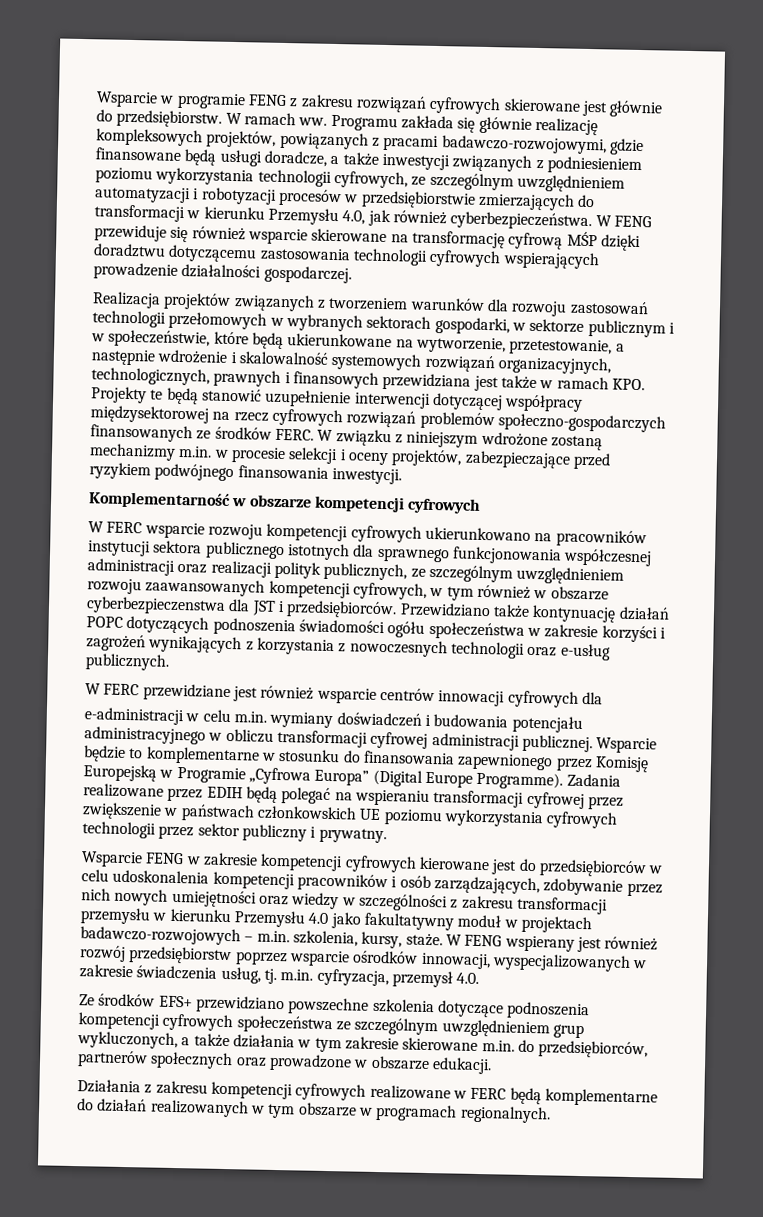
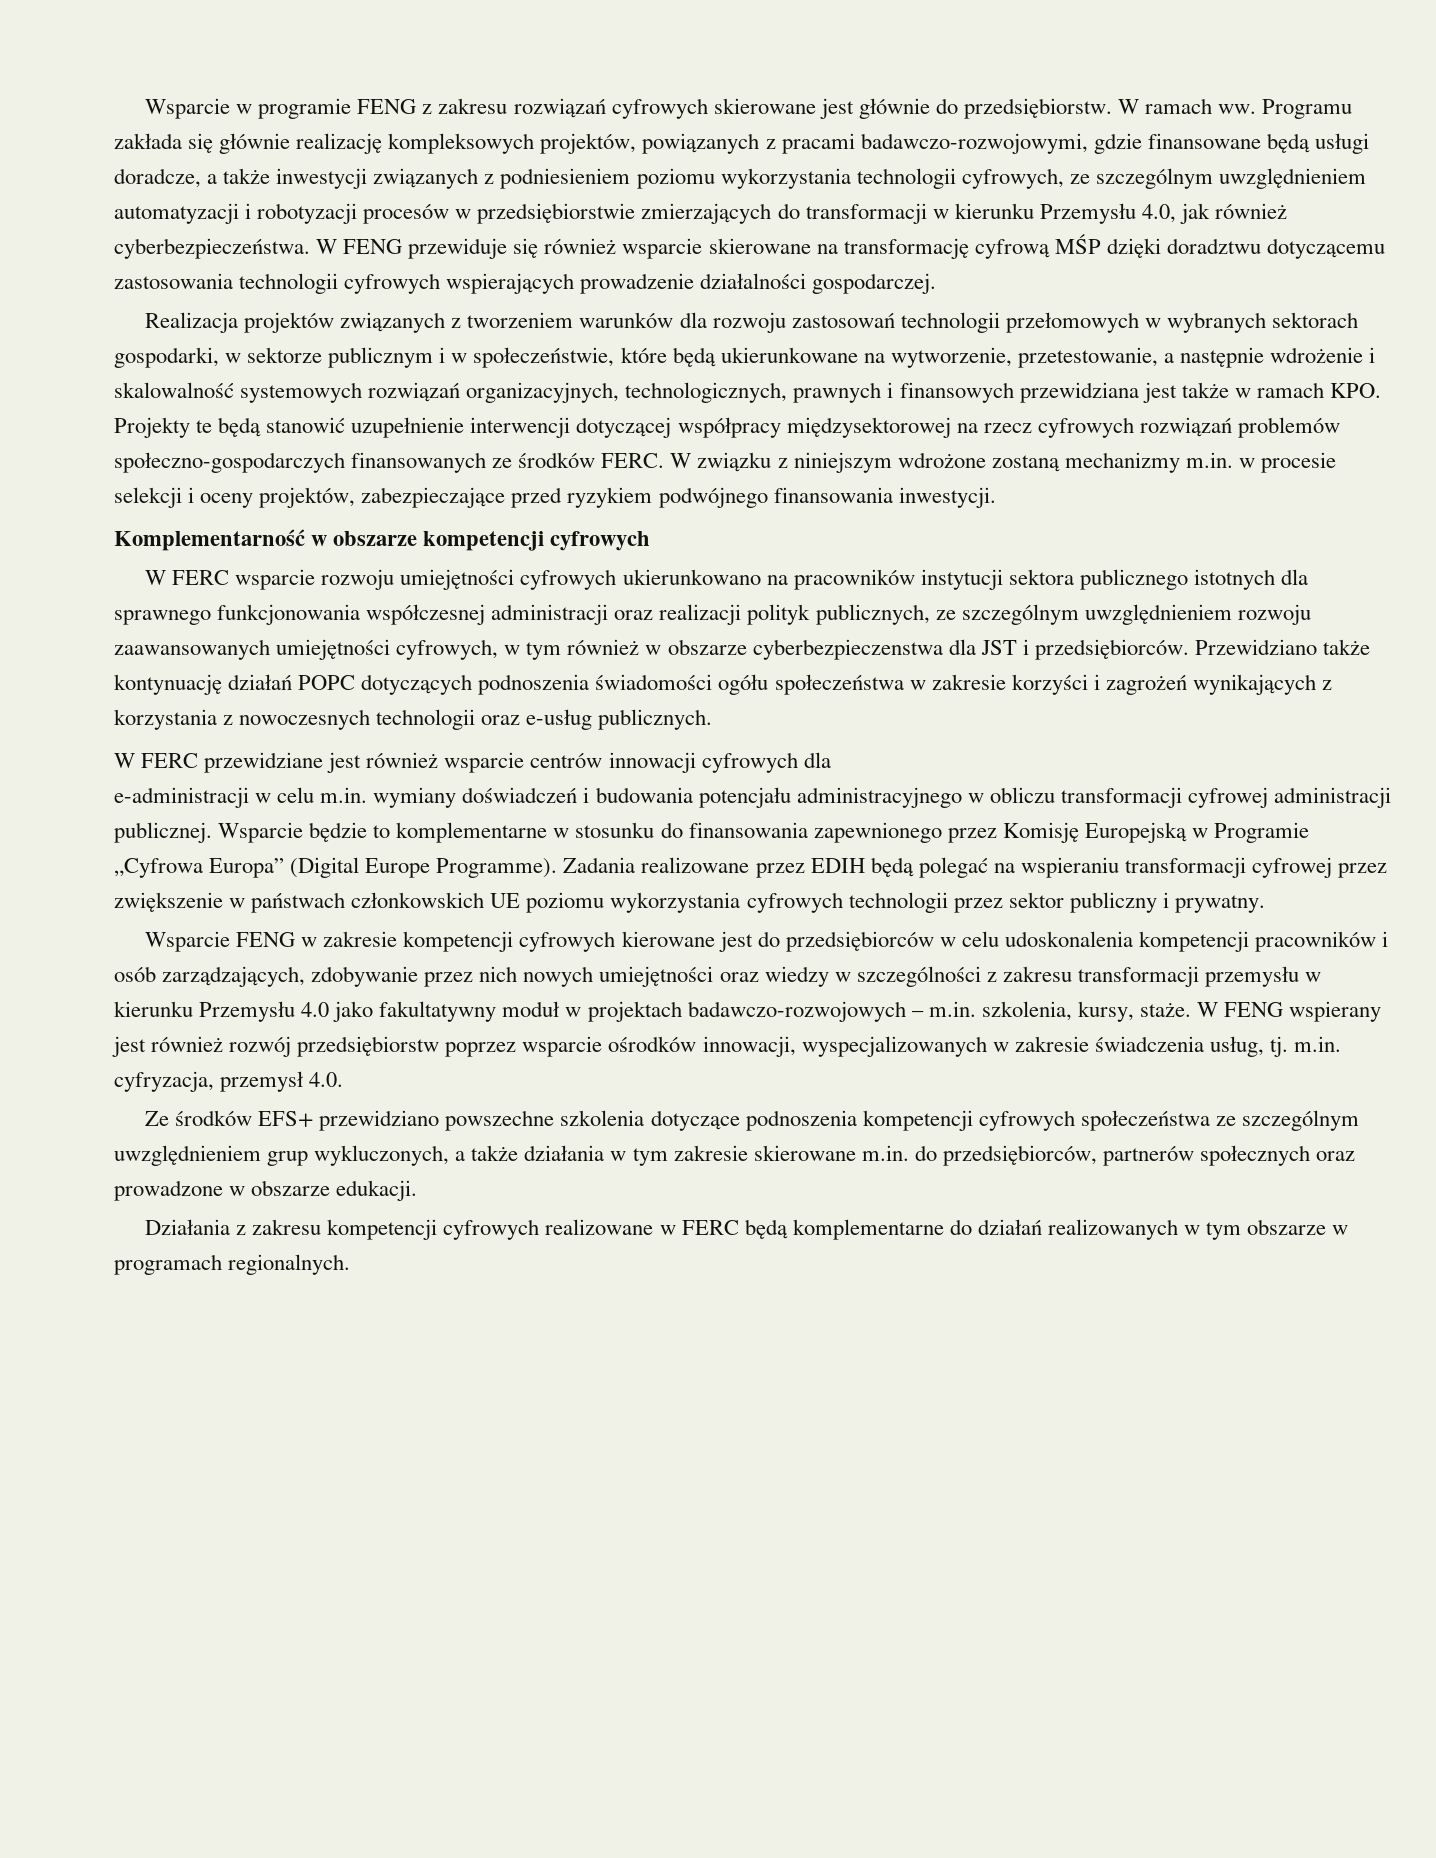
[266,523,349,542] kompetencji -> [400,569,515,590] umiejętności
[268,580,351,599] kompetencji -> [276,639,391,660] umiejętności

